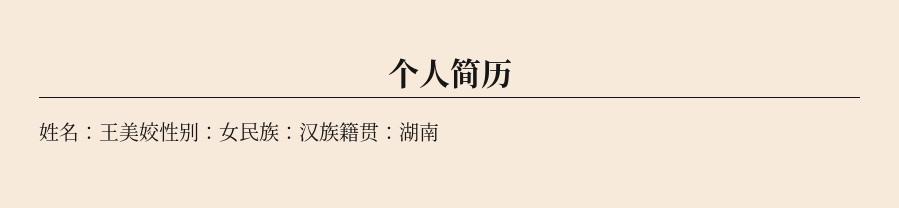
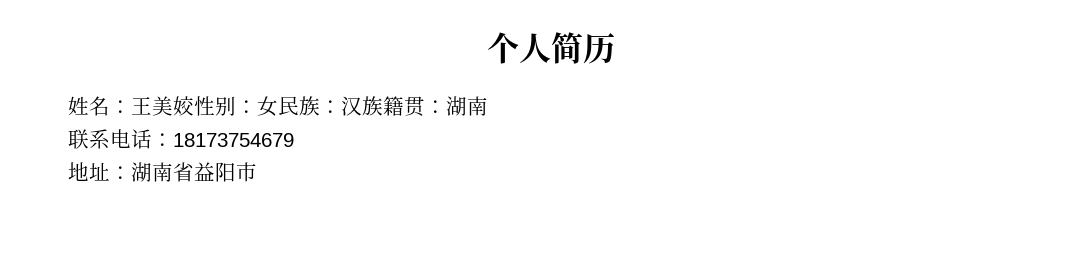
(439, 132) none -> [68,129,294,149] [68,162,257,182] // 联系电话：18173754679 // 地址：湖南省益阳市

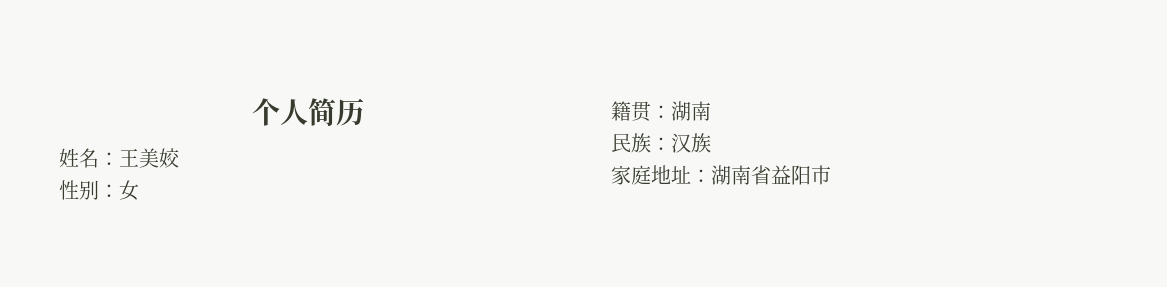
(194, 106) none -> (180, 158) //
[278,96,383,116] 民族：汉族 -> (139, 190) //
[68,129,294,149] 联系电话：18173754679 // -> [611,133,711,153] [611,165,651,185] 民族：汉族 // 家庭

